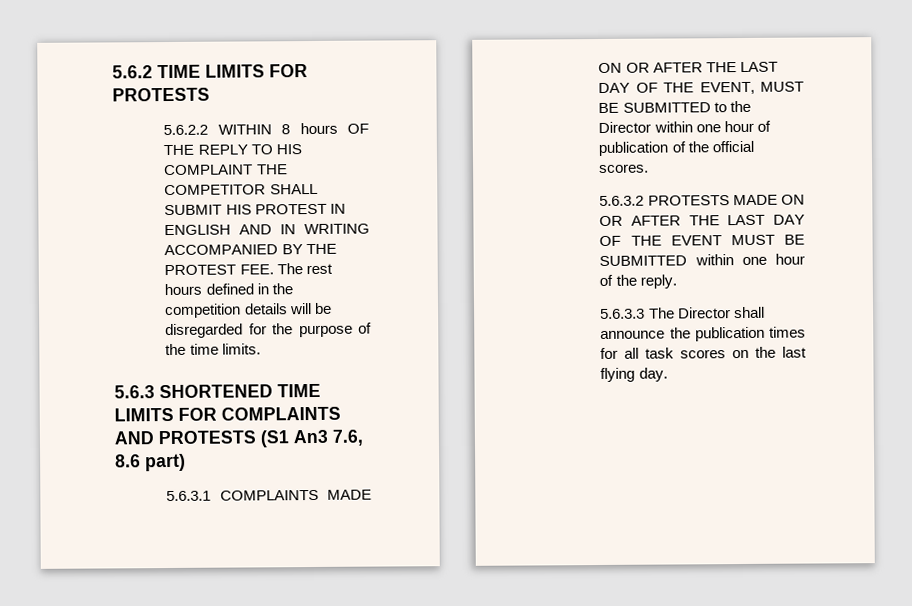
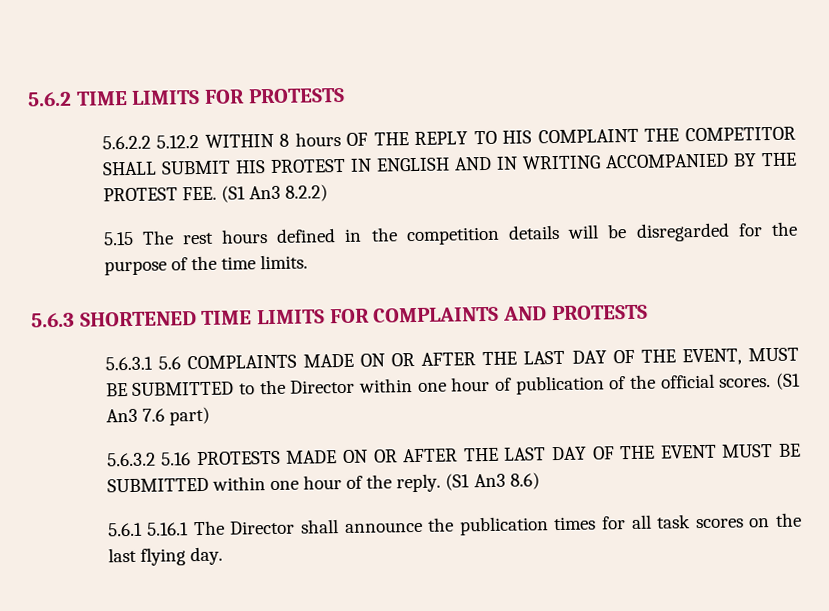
(209, 130) none -> [156,134,200,149] 5.12.2
(274, 269) none -> [220,184,329,203] [102,231,134,246] (S1 An3 8.2.2) // 5.15
[260,429,363,448] [115,453,186,472] (S1 An3 7.6, 8.6 part) -> (648, 312) none
(212, 496) none -> [157,356,181,370] 5.6
(650, 168) none -> [774,372,801,390] [105,406,210,426] (S1 An3 7.6 part)
(645, 200) none -> [161,452,192,466] 5.16
[600,308,646,319] // 5.6.3.3 -> [445,472,540,491] [107,522,190,537] (S1 An3 8.6) // 5.6.1 5.16.1

